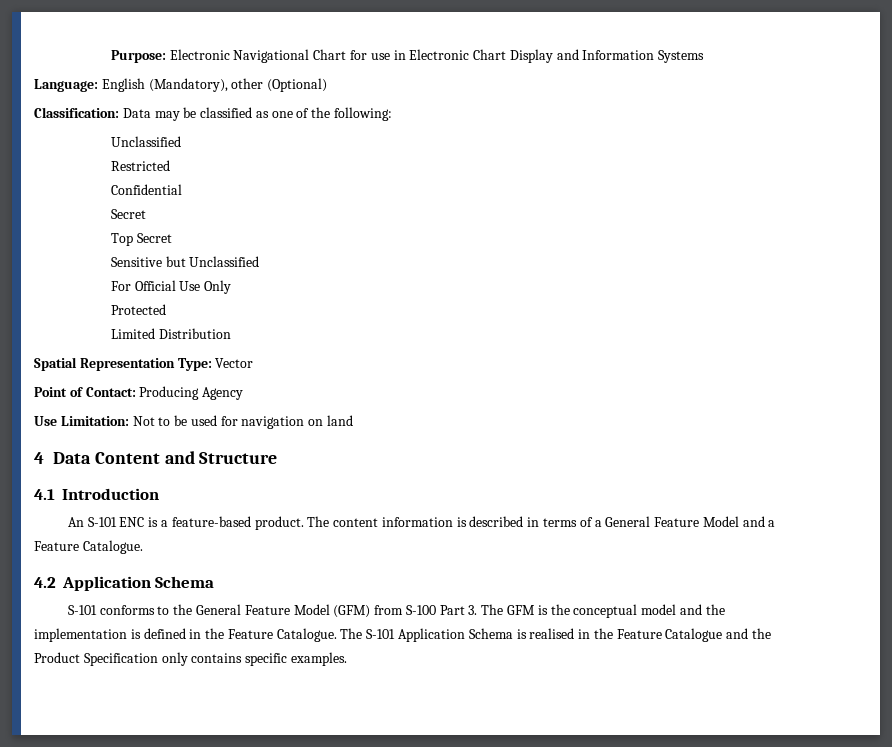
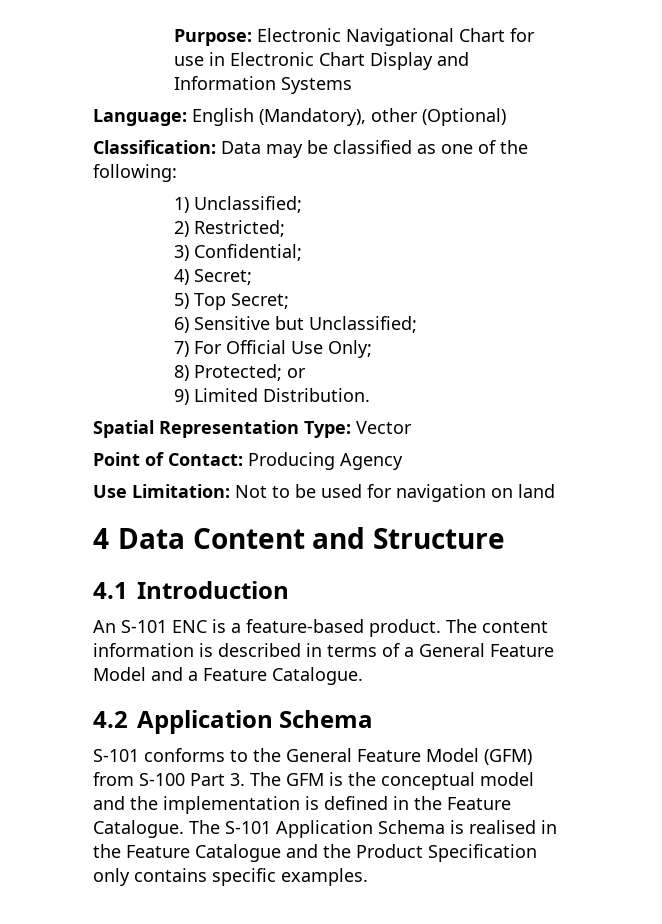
[110,136,181,147] [110,160,170,171] [110,184,182,195] [110,209,146,219] [110,233,172,246] [110,256,260,267] [110,280,232,294] [110,304,166,315] [110,328,231,339] Unclassified // Restricted // Confidential // Secret // Top Secret // Sensitive but Unclassified // For Official Use Only // Protected // Limited Distribution -> [174,196,303,213] [174,220,286,237] [174,244,303,261] [174,269,253,285] [174,293,290,310] [174,316,418,333] [174,340,373,358] [174,364,307,381] [174,388,371,405] 1) Unclassified; // 2) Restricted; // 3) Confidential; // 4) Secret; // 5) Top Secret; // 6) Sensitive but Unclassified; // 7) For Official Use Only; // 8) Protected; or // 9) Limited Distribution.

